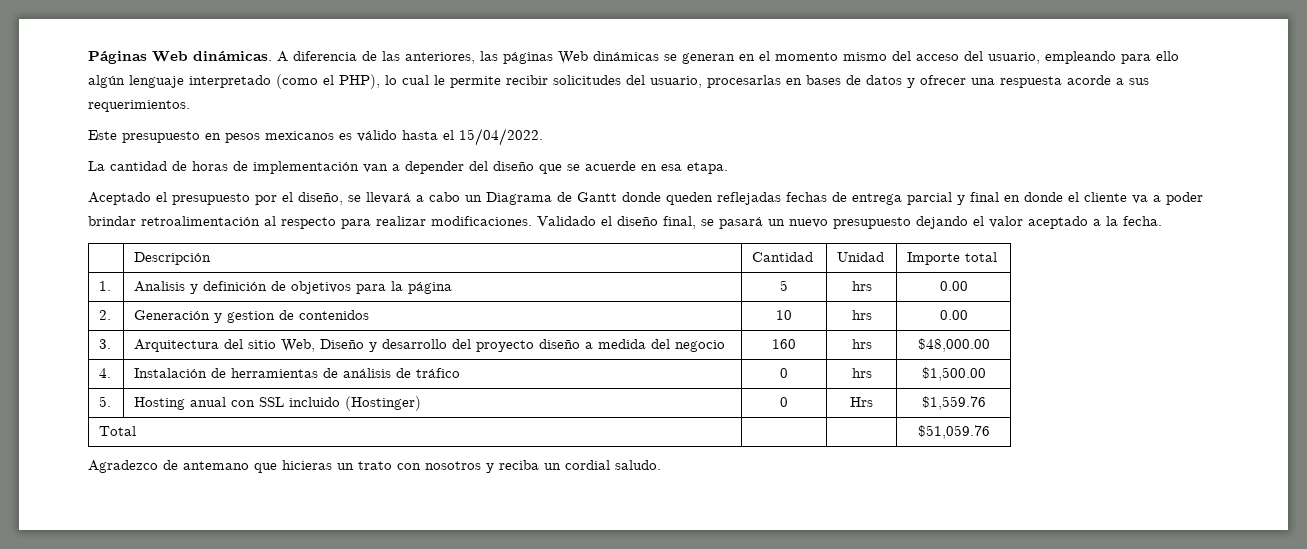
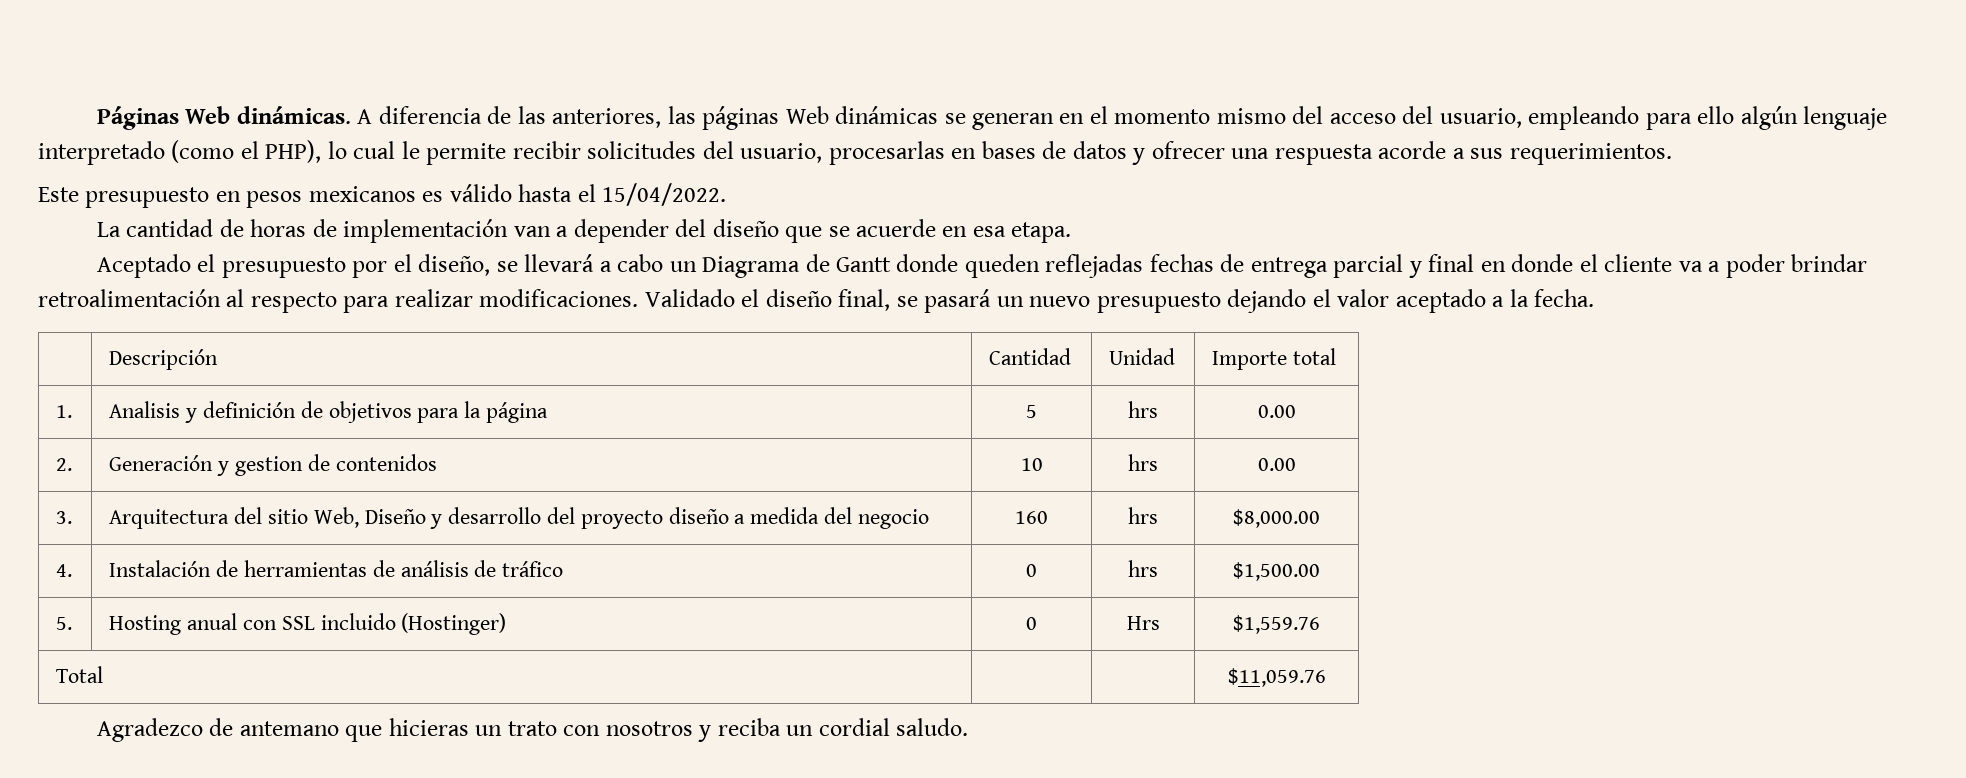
[917,338,990,352] $48,000.00 -> [1233,509,1320,528] $8,000.00
[917,425,990,439] $51,059.76 -> [1227,668,1326,687] $11,059.76

